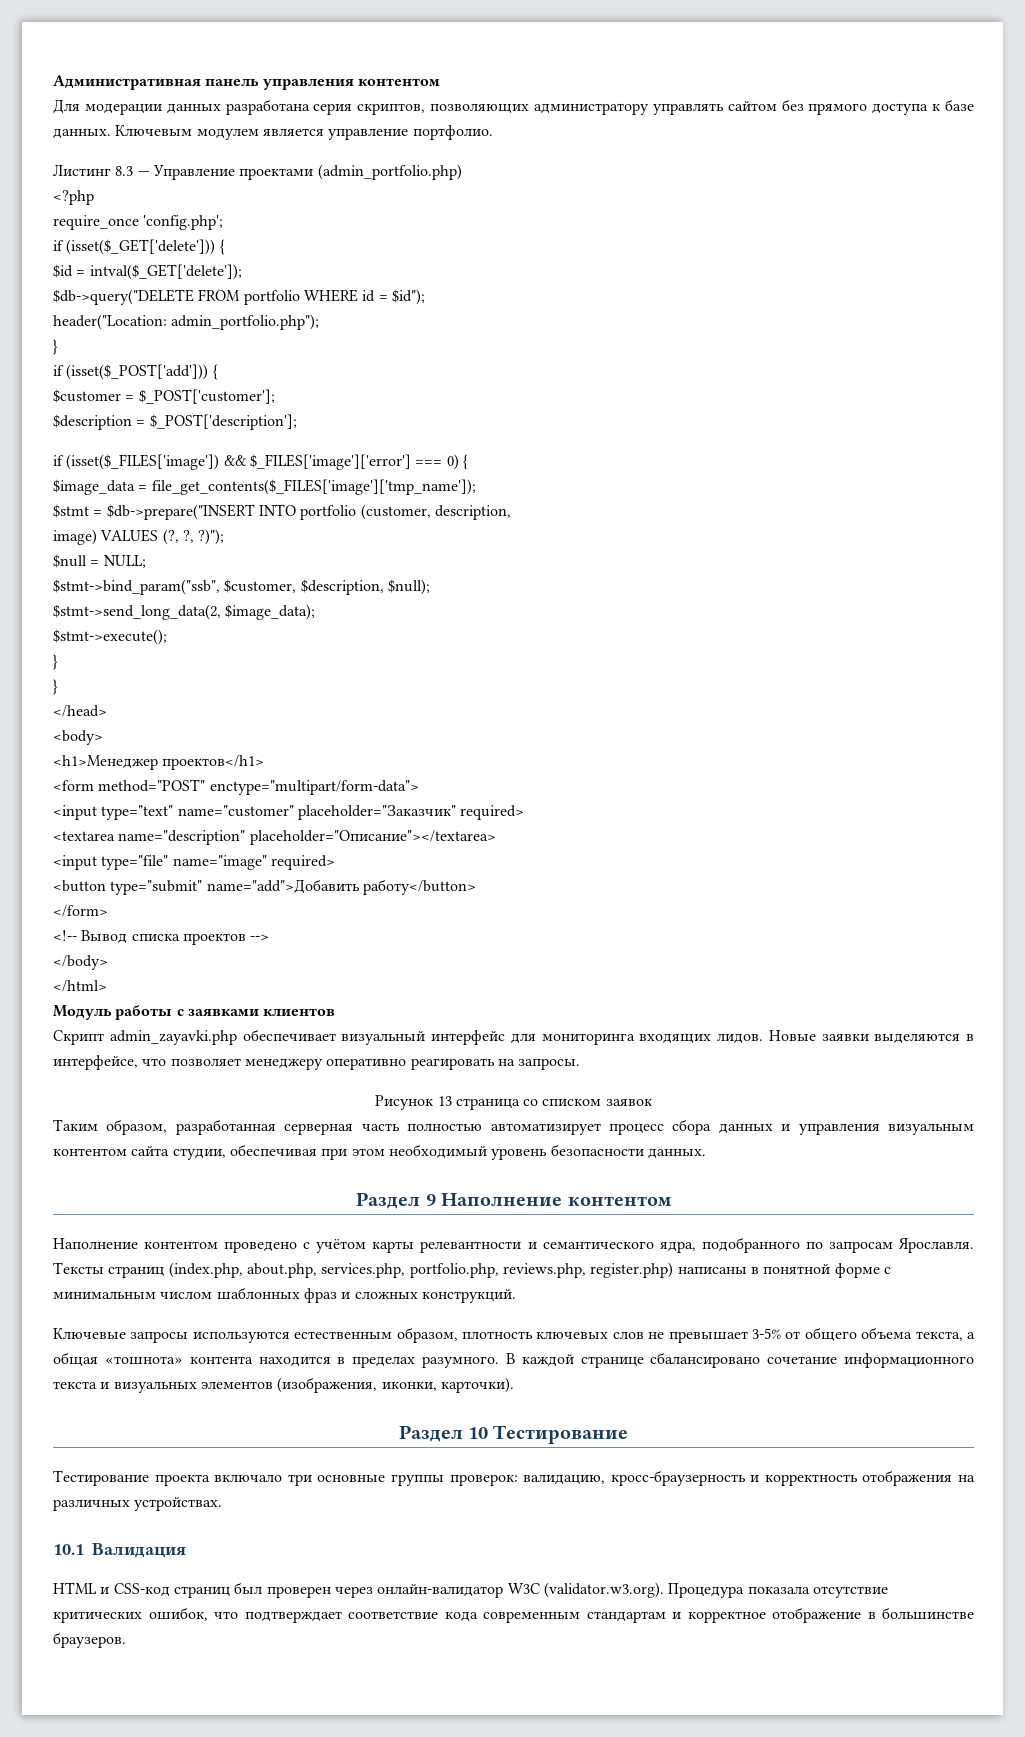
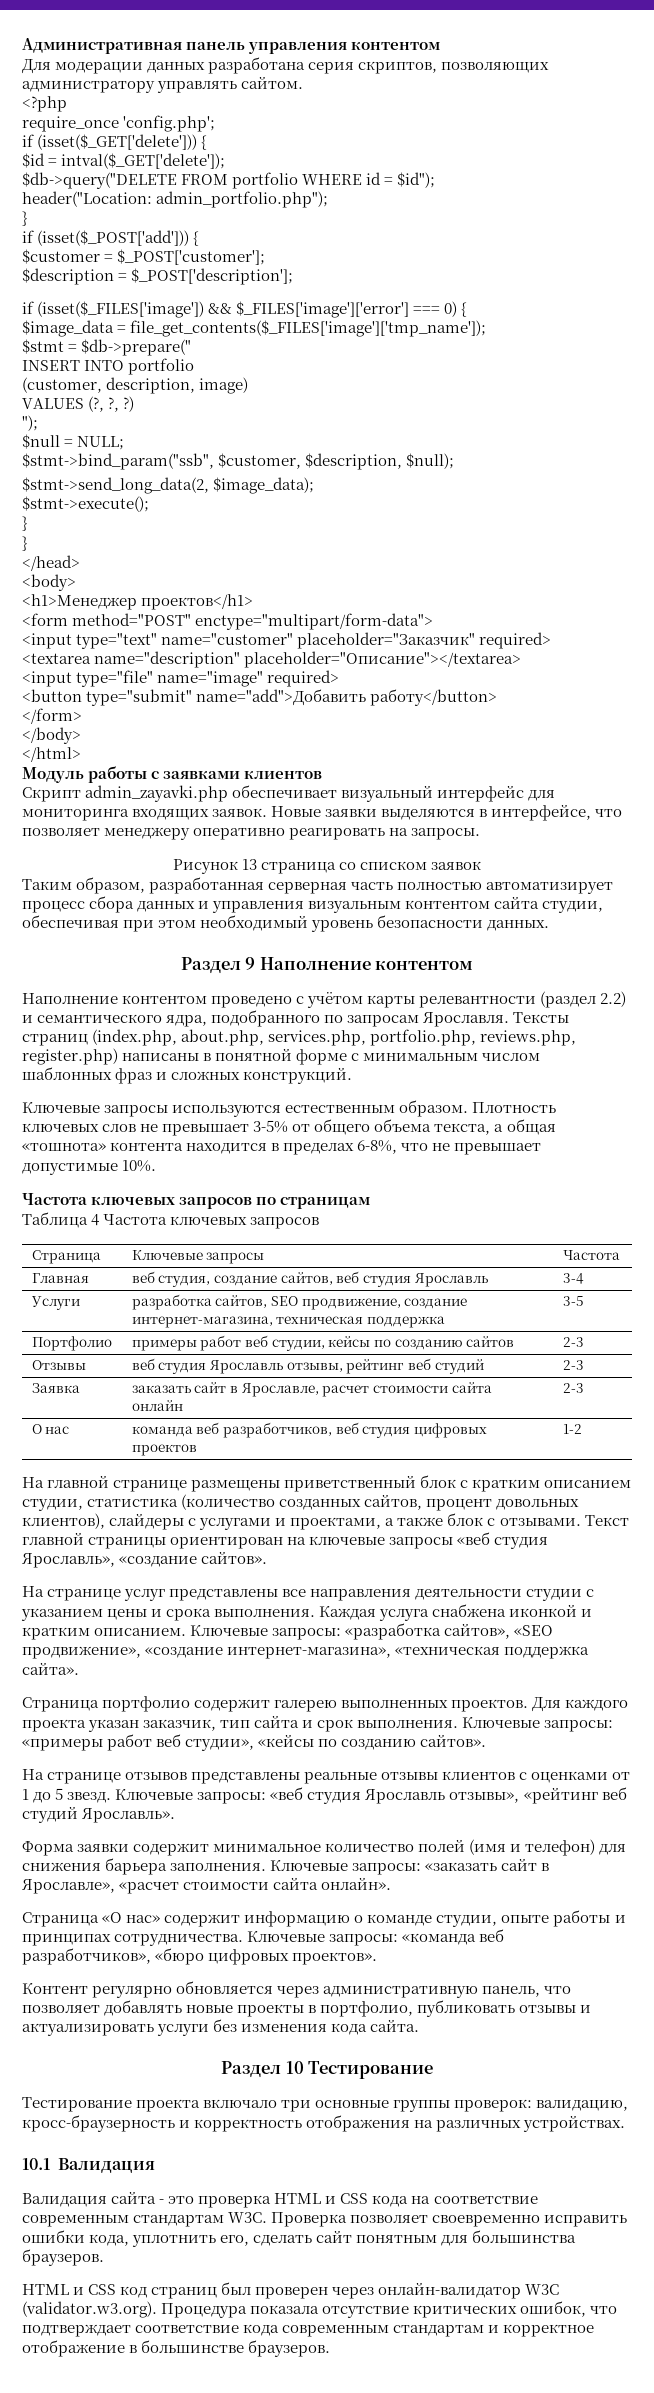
[727,99,975,115] [53,125,493,140] [53,164,462,180] сайтом без прямого доступа к базе данных. Ключевым модулем является управление портфолио. // Листинг 8.3 — Управление проектами (admin_portfolio.php) -> [241,76,304,89] сайтом.
[106,504,255,520] $db->prepare("INSERT -> [81,339,192,356] [22,360,80,371] $db->prepare(" // INSERT
(357, 512) none -> (195, 366) //
[53,529,97,545] // image) -> [199,377,249,394] image) //
[198,529,225,545] ?)"); -> [123,396,135,412] [22,415,38,431] ?) // ");
[53,930,270,945] // <!-- Вывод списка проектов --> -> (82, 716) none
[717,1033,763,1044] лидов. -> [212,808,268,817] заявок.
(522, 1247) none -> [540,991,627,1008] (раздел 2.2)
[396,1327,533,1343] образом, плотность -> [399,1100,557,1117] образом. Плотность
[421,1352,974,1368] [53,1377,514,1393] разумного. В каждой странице сбалансировано сочетание информационного текста и визуальных элементов (изображения, иконки, карточки). -> [357,1140,542,1155] [22,1160,157,1175] [22,1193,371,1209] [22,1212,320,1229] [31,1250,101,1264] [131,1250,265,1264] [562,1250,620,1260] [31,1273,89,1283] [131,1271,488,1287] [562,1273,584,1284] [30,1296,80,1310] [131,1294,468,1310] [131,1316,446,1328] [562,1296,584,1306] [31,1336,112,1351] [131,1335,515,1351] [562,1337,584,1347] [31,1360,86,1370] [131,1358,484,1374] [562,1360,584,1370] [31,1383,80,1393] [131,1382,492,1397] [131,1400,183,1411] [562,1383,584,1393] [31,1424,70,1434] [131,1422,488,1438] [131,1444,197,1456] [562,1424,582,1434] [22,1475,632,1492] [22,1494,580,1511] [22,1513,629,1530] [22,1532,549,1549] [22,1551,268,1568] [22,1586,595,1601] [21,1604,593,1621] [22,1623,554,1640] [22,1646,590,1659] [22,1662,79,1675] [22,1696,629,1712] [22,1715,614,1732] [22,1734,487,1751] [22,1769,631,1784] [22,1787,627,1804] [22,1806,176,1823] [22,1839,627,1856] [22,1858,550,1875] [22,1877,392,1894] [22,1910,626,1927] [22,1929,505,1946] [22,1948,378,1965] [22,1981,572,1998] [22,2000,592,2017] [22,2019,420,2036] 6-8%, что не превышает допустимые 10%. // Частота ключевых запросов по страницам // Таблица 4 Частота ключевых запросов // Страница | Ключевые запросы | Частота // Главная | веб студия, создание сайтов, веб студия Ярославль | 3-4 // Услуги | разработка сайтов, SEO продвижение, создание интернет-магазина, техническая поддержка | 3-5 // Портфолио | примеры работ веб студии, кейсы по созданию сайтов | 2-3 // Отзывы | веб студия Ярославль отзывы, рейтинг веб студий | 2-3 // Заявка | заказать сайт в Ярославле, расчет стоимости сайта онлайн | 2-3 // О нас | команда веб разработчиков, веб студия цифровых проектов | 1-2 // На главной странице размещены приветственный блок с кратким описанием студии, статистика (количество созданных сайтов, процент довольных клиентов), слайдеры с услугами и проектами, а также блок с отзывами. Текст главной страницы ориентирован на ключевые запросы «веб студия Ярославль», «создание сайтов». // На странице услуг представлены все направления деятельности студии с указанием цены и срока выполнения. Каждая услуга снабжена иконкой и кратким описанием. Ключевые запросы: «разработка сайтов», «SEO продвижение», «создание интернет-магазина», «техническая поддержка сайта». // Страница портфолио содержит галерею выполненных проектов. Для каждого проекта указан заказчик, тип сайта и срок выполнения. Ключевые запросы: «примеры работ веб студии», «кейсы по созданию сайтов». // На странице отзывов представлены реальные отзывы клиентов с оценками от 1 до 5 звезд. Ключевые запросы: «веб студия Ярославль отзывы», «рейтинг веб студий Ярославль». // Форма заявки содержит минимальное количество полей (имя и телефон) для снижения барьера заполнения. Ключевые запросы: «заказать сайт в Ярославле», «расчет стоимости сайта онлайн». // Страница «О нас» содержит информацию о команде студии, опыте работы и принципах сотрудничества. Ключевые запросы: «команда веб разработчиков», «бюро цифровых проектов». // Контент регулярно обновляется через административную панель, что позволяет добавлять новые проекты в портфолио, публиковать отзывы и актуализировать услуги без изменения кода сайта.
[53,1582,170,1597] HTML и CSS-код -> [22,2191,538,2208] [22,2212,628,2227] [22,2230,577,2247] [22,2249,104,2266] [22,2284,148,2298] Валидация сайта - это проверка HTML и CSS кода на соответствие современным стандартам W3C. Проверка позволяет своевременно исправить ошибки кода, уплотнить его, сделать сайт понятным для большинства браузеров. // HTML и CSS код

